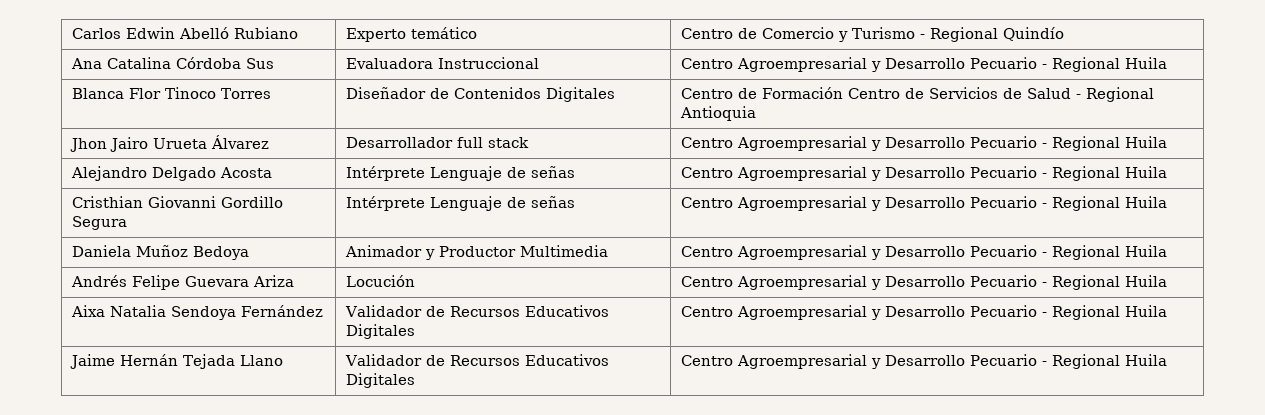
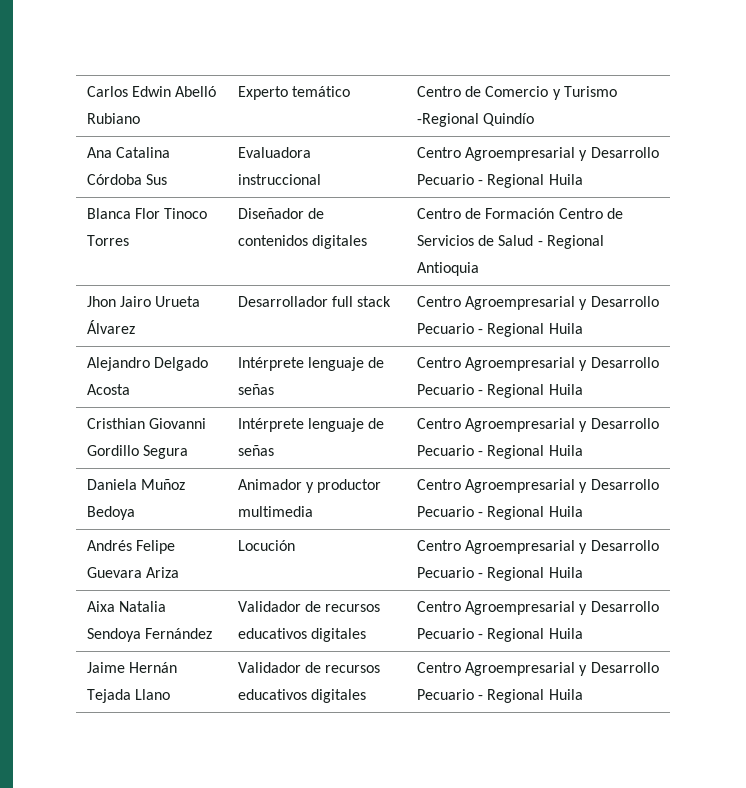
[920,27,999,42] - Regional -> [416,113,479,127] -Regional
[438,57,540,69] Instruccional -> [237,174,321,185] instruccional
[454,87,616,102] Contenidos Digitales -> [237,235,367,249] contenidos digitales
[430,166,503,181] Lenguaje -> [307,357,364,371] lenguaje
[430,196,503,211] Lenguaje -> [307,418,364,432] lenguaje
[439,245,609,257] Productor Multimedia -> [317,479,382,493] [237,506,313,517] productor multimedia
[450,305,610,317] [346,324,416,339] Recursos Educativos Digitales -> [325,604,381,612] [237,628,366,642] recursos educativos digitales
[450,354,610,366] [346,373,416,388] Recursos Educativos Digitales -> [325,665,381,673] [237,689,366,703] recursos educativos digitales

